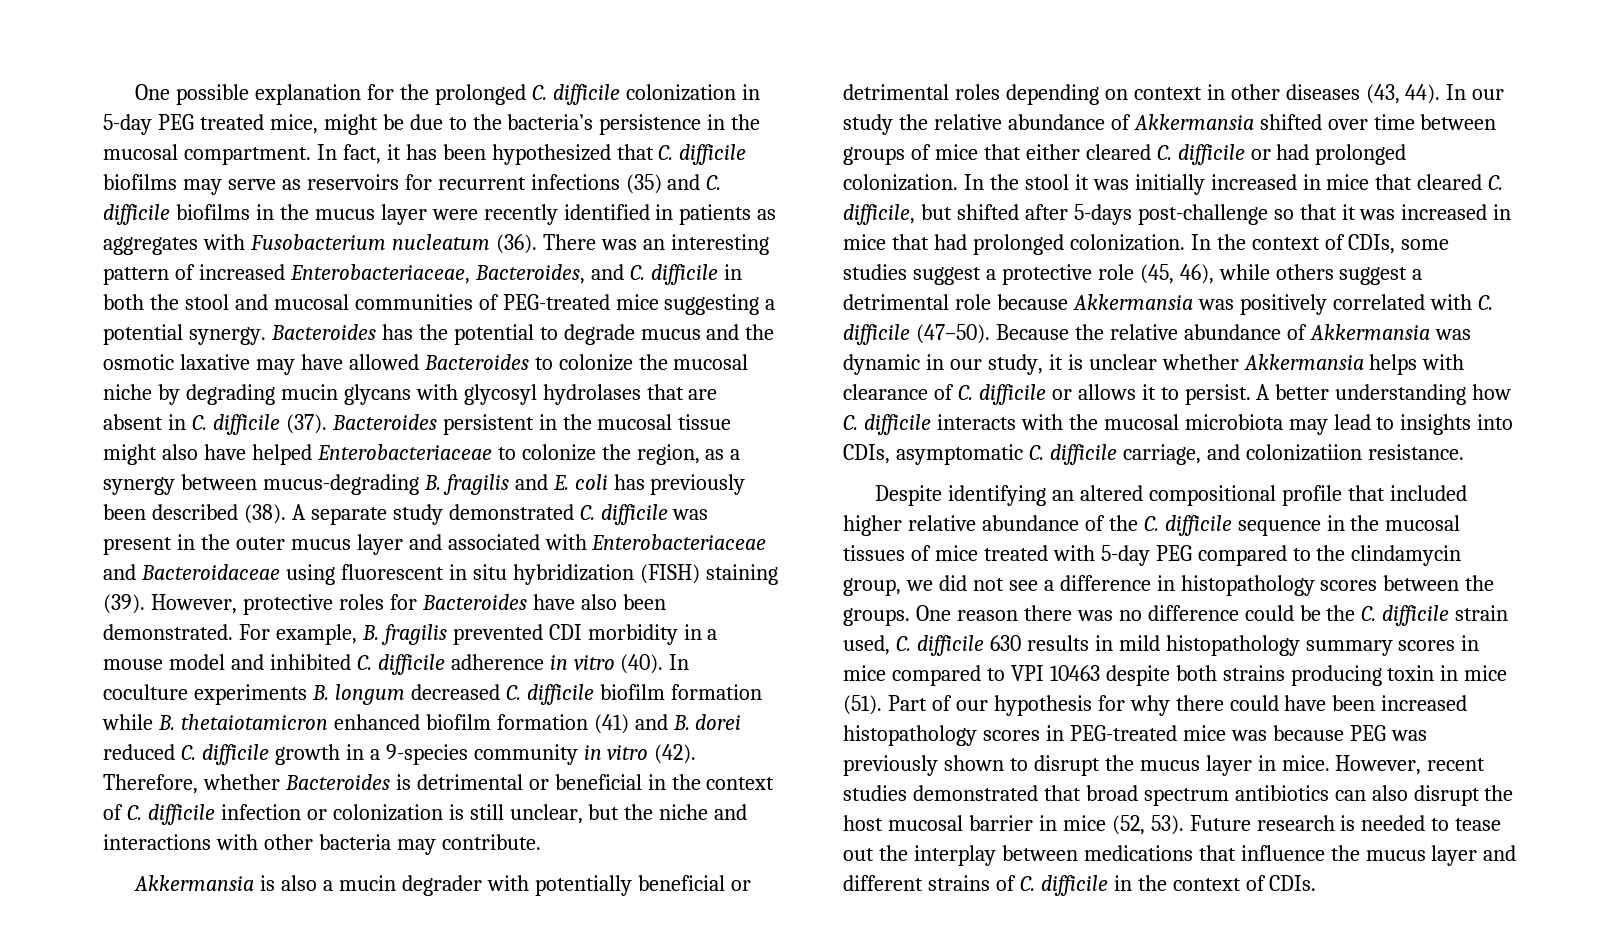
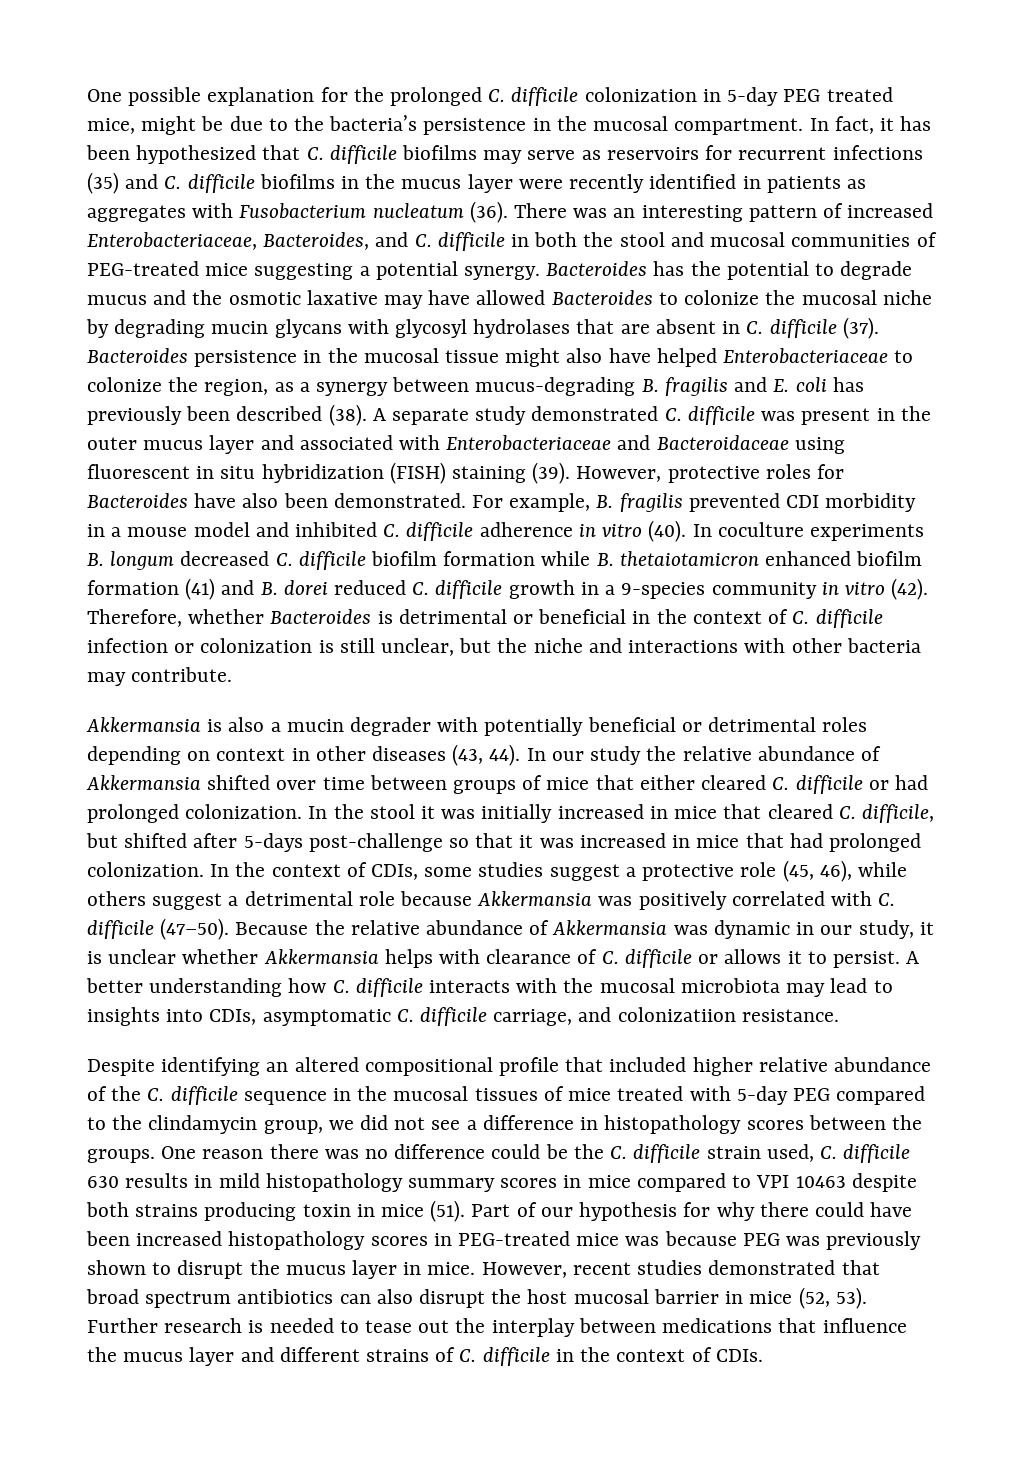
[442,414,534,435] persistent -> [194,350,298,367] persistence
[1189,815,1251,831] Future -> [87,1318,158,1333] Further

